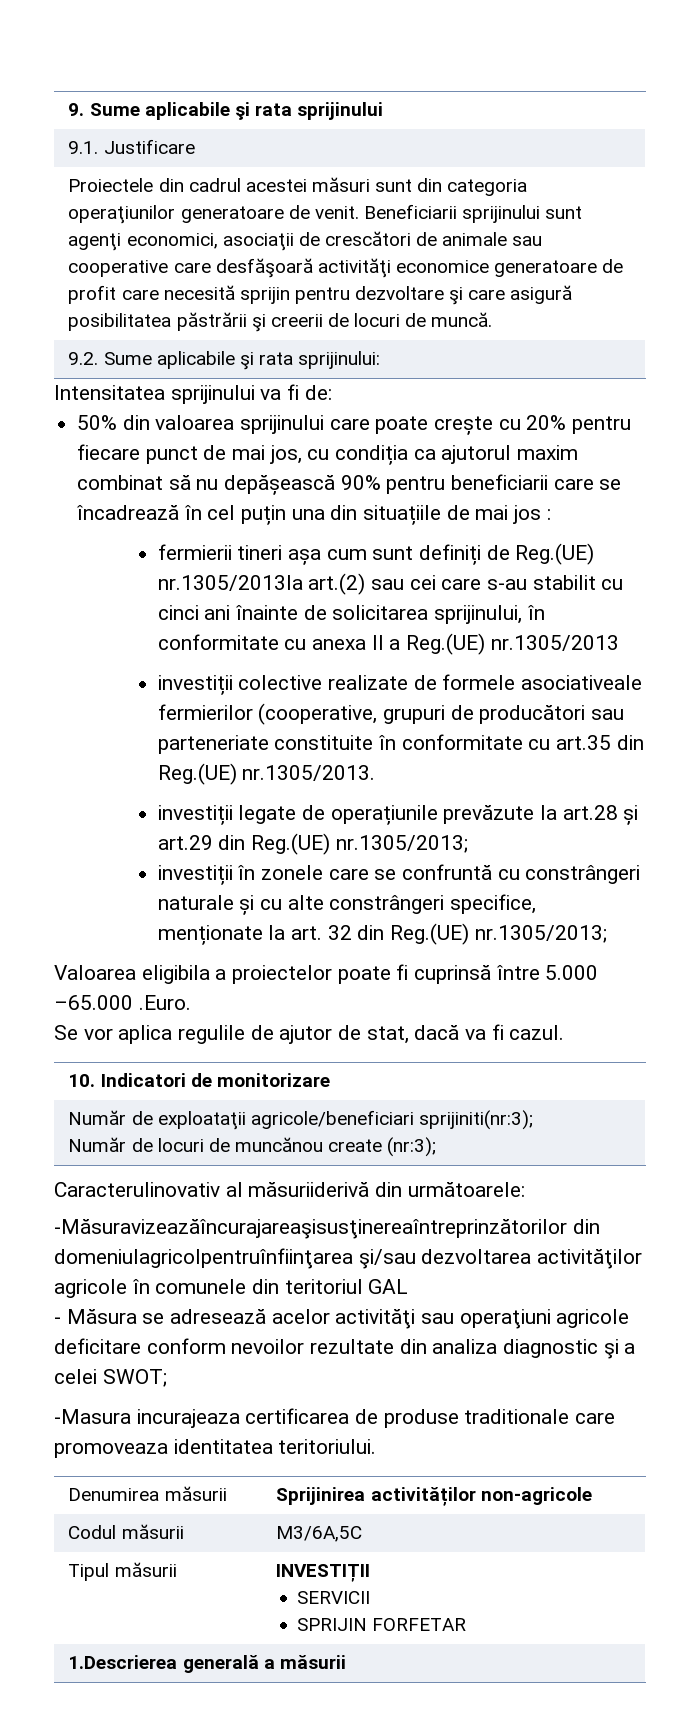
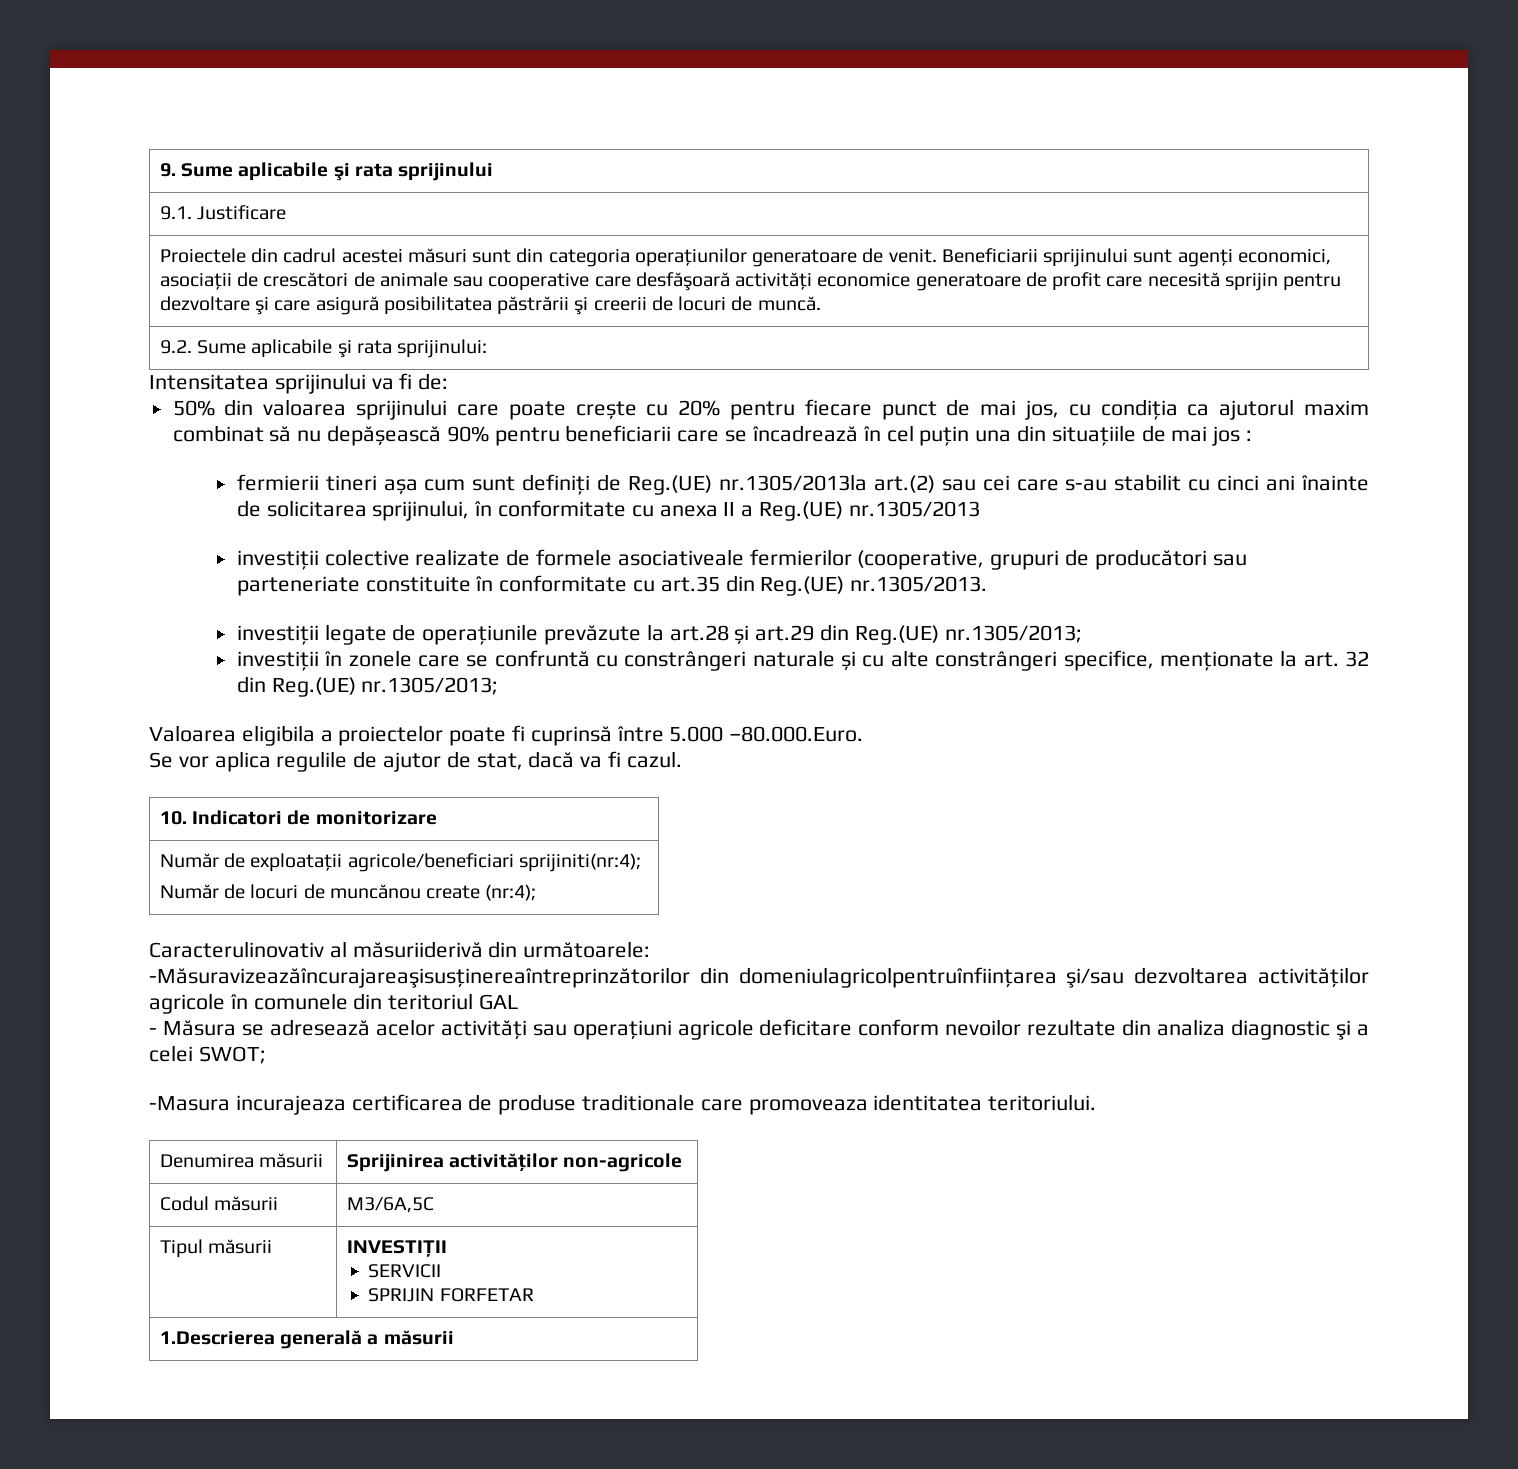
[54,995,191,1010] –65.000 .Euro. -> [729,726,864,742] –80.000.Euro.
[418,1110,533,1130] sprijiniti(nr:3); -> [518,853,641,872] sprijiniti(nr:4);
[387,1137,437,1157] (nr:3); -> [485,884,537,901] (nr:4);

